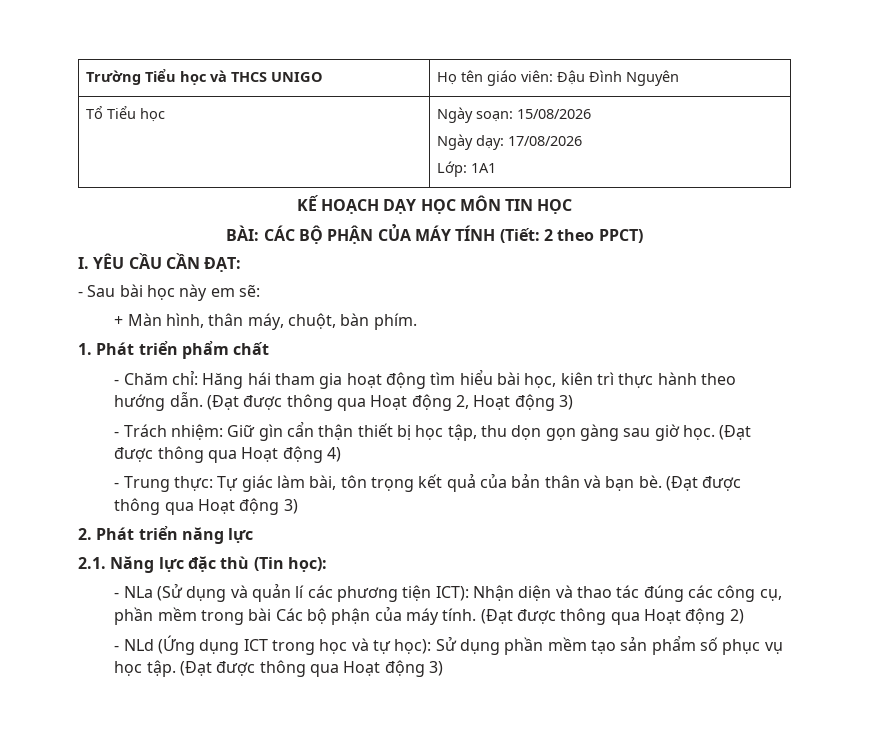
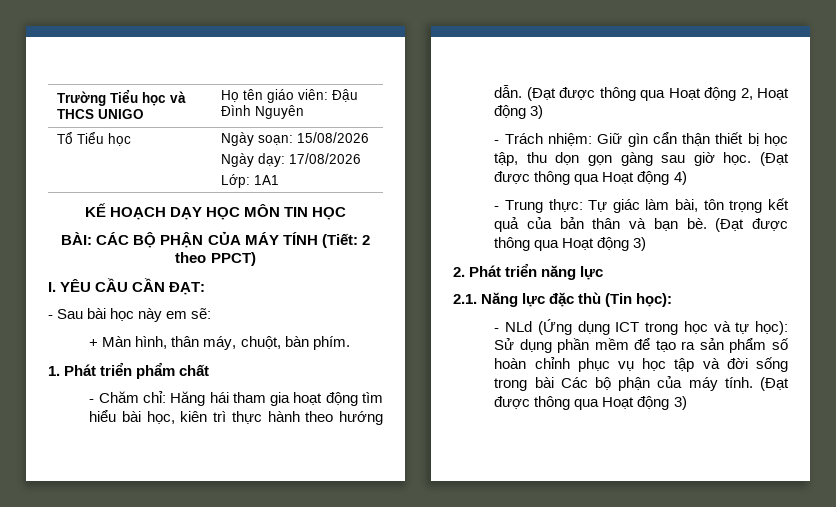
[123,583,782,602] [114,607,197,625] NLa (Sử dụng và quản lí các phương tiện ICT): Nhận diện và thao tác đúng các công cụ, phần mềm -> [505,319,788,335] [494,338,789,353] [494,357,788,372] NLd (Ứng dụng ICT trong học và tự học): Sử dụng phần mềm để tạo ra sản phẩm số hoàn chỉnh phục vụ học tập và đời sống
[729,609,744,624] [114,635,783,655] [114,660,425,677] 2) // - NLd (Ứng dụng ICT trong học và tự học): Sử dụng phần mềm tạo sản phẩm số phục vụ học tập. (Đạt được thông qua Hoạt động -> (670, 403) none

